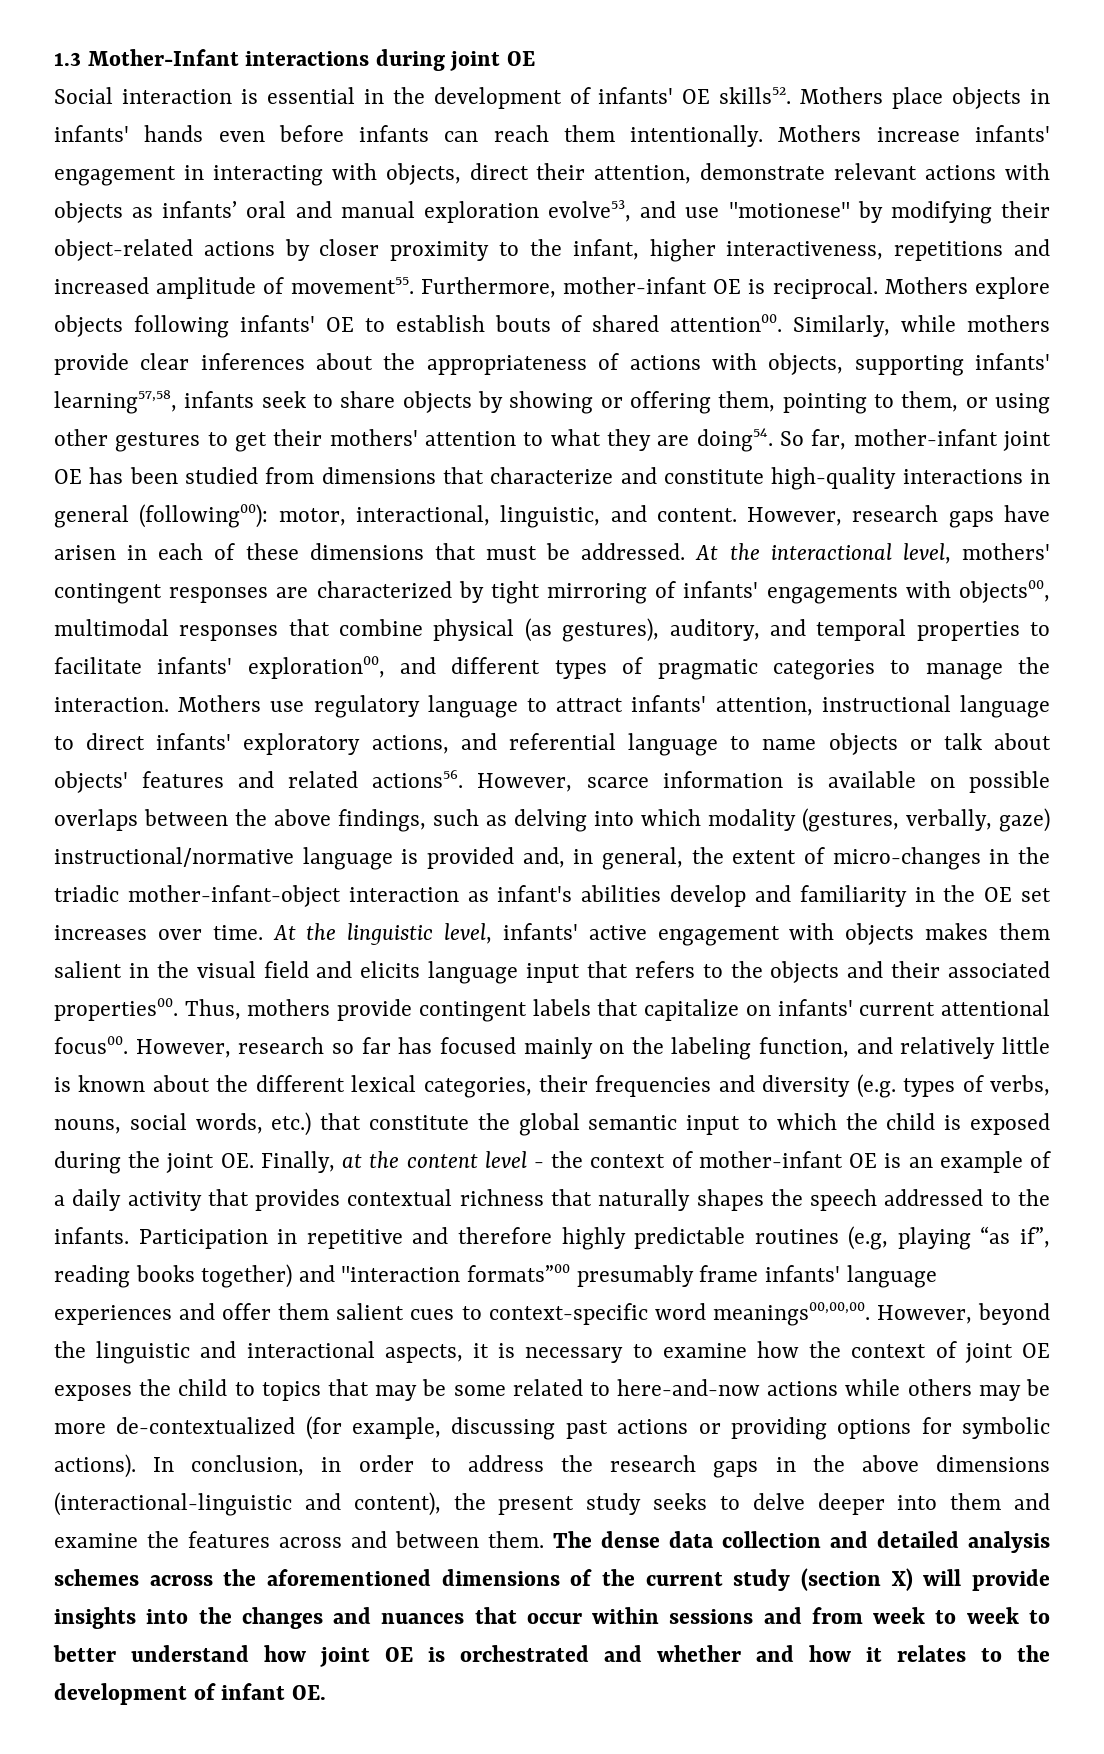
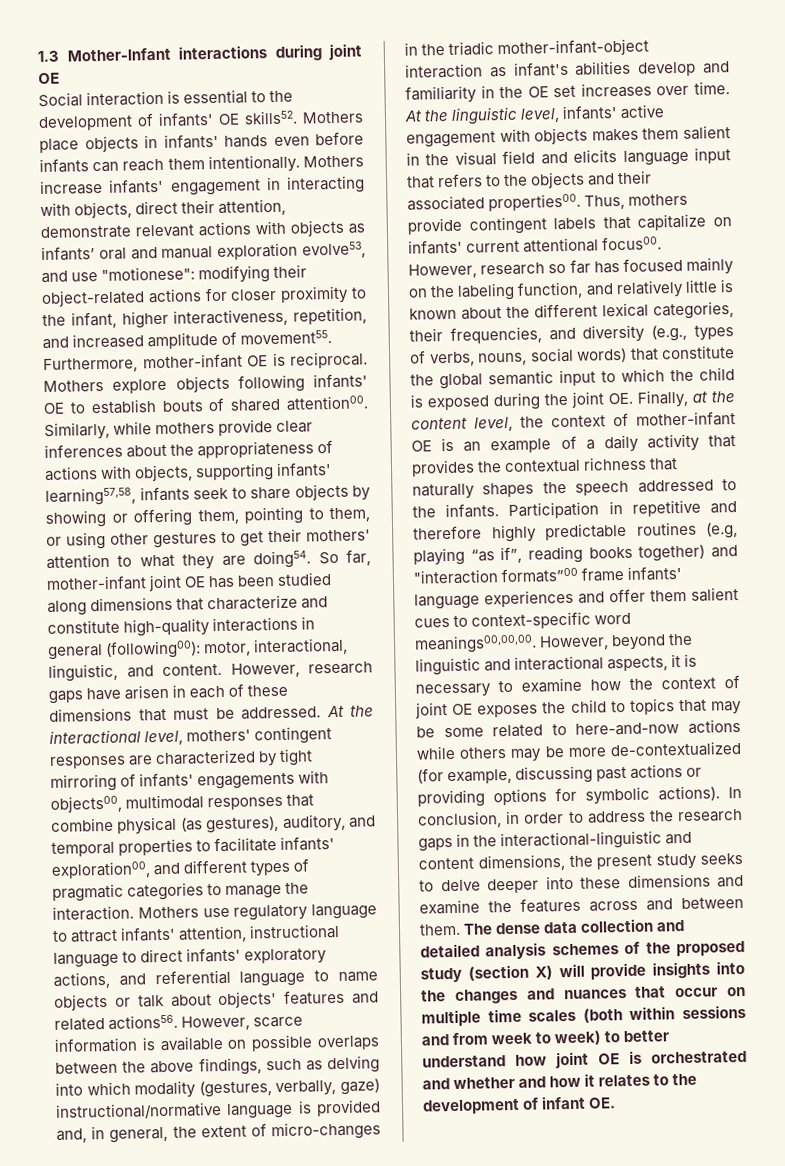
[363,89,384,104] in -> [251,91,267,103] to
[728,201,883,223] "motionese" by -> [101,266,196,281] "motionese":
[284,239,310,261] by -> [204,287,228,302] for
[894,241,1004,261] repetitions -> [293,307,367,325] repetition,
[265,467,315,484] from -> [47,600,87,616] along
[595,1075,712,1097] frequencies -> [449,326,542,344] frequencies,
[856,1074,896,1098] (e.g. -> [651,324,688,342] (e.g.,
[195,1112,312,1136] words, etc.) -> [576,347,627,363] words)
[484,1151,544,1168] level - -> [474,416,513,432] level,
(341, 1200) none -> [477,461,503,473] the
[576,1265,694,1287] presumably -> (580, 575) none
[861,1455,1050,1472] [54,1492,441,1516] above dimensions (interactional-linguistic and content), -> [500,830,693,851] [418,854,565,872] interactional-linguistic and content dimensions,
[950,1493,1002,1510] them -> [580,873,711,889] these dimensions
[149,1569,560,1586] across the aforementioned dimensions -> (619, 949) none
[645,1572,723,1586] current -> [676,940,745,957] proposed
(582, 1618) none -> [727,986,746,997] [421,1008,623,1027] on multiple time scales (both
[966,1607,1019,1624] week -> [554,1030,603,1046] week)

